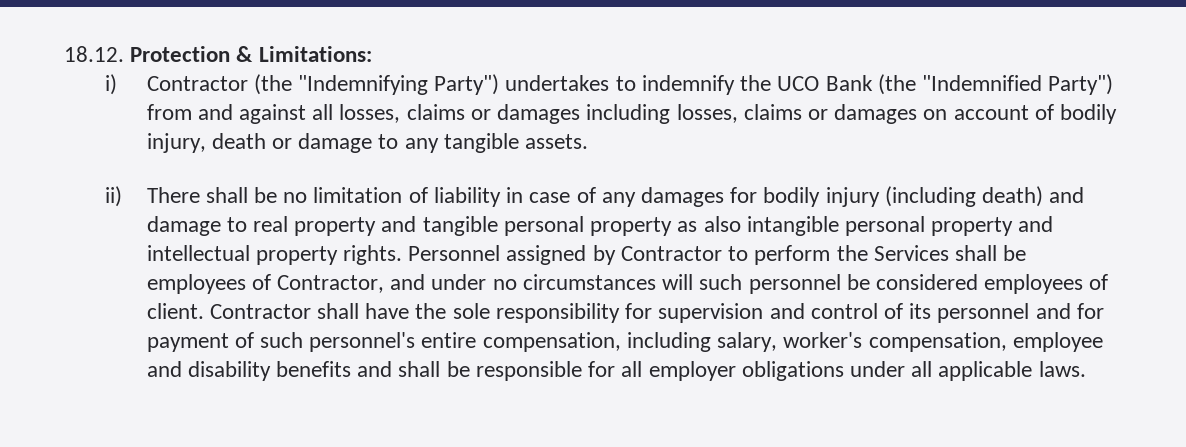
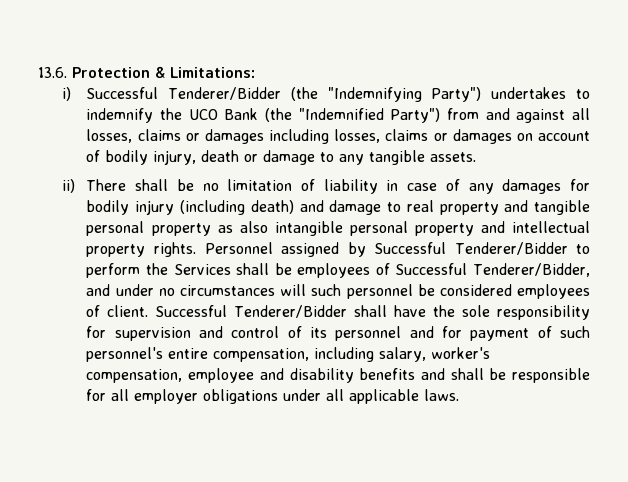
[64,46,124,62] 18.12. -> [38,67,67,78] 13.6.
[146,76,248,91] Contractor -> [86,87,282,100] Successful Tenderer/Bidder
[620,246,722,261] Contractor -> [374,242,568,255] Successful Tenderer/Bidder
[277,275,385,293] Contractor, -> [395,263,591,277] Successful Tenderer/Bidder,
[209,304,311,319] Contractor -> [155,305,348,318] Successful Tenderer/Bidder

